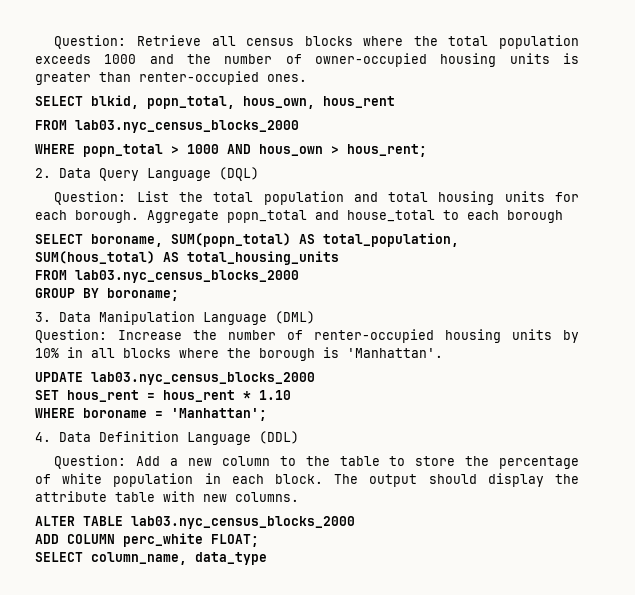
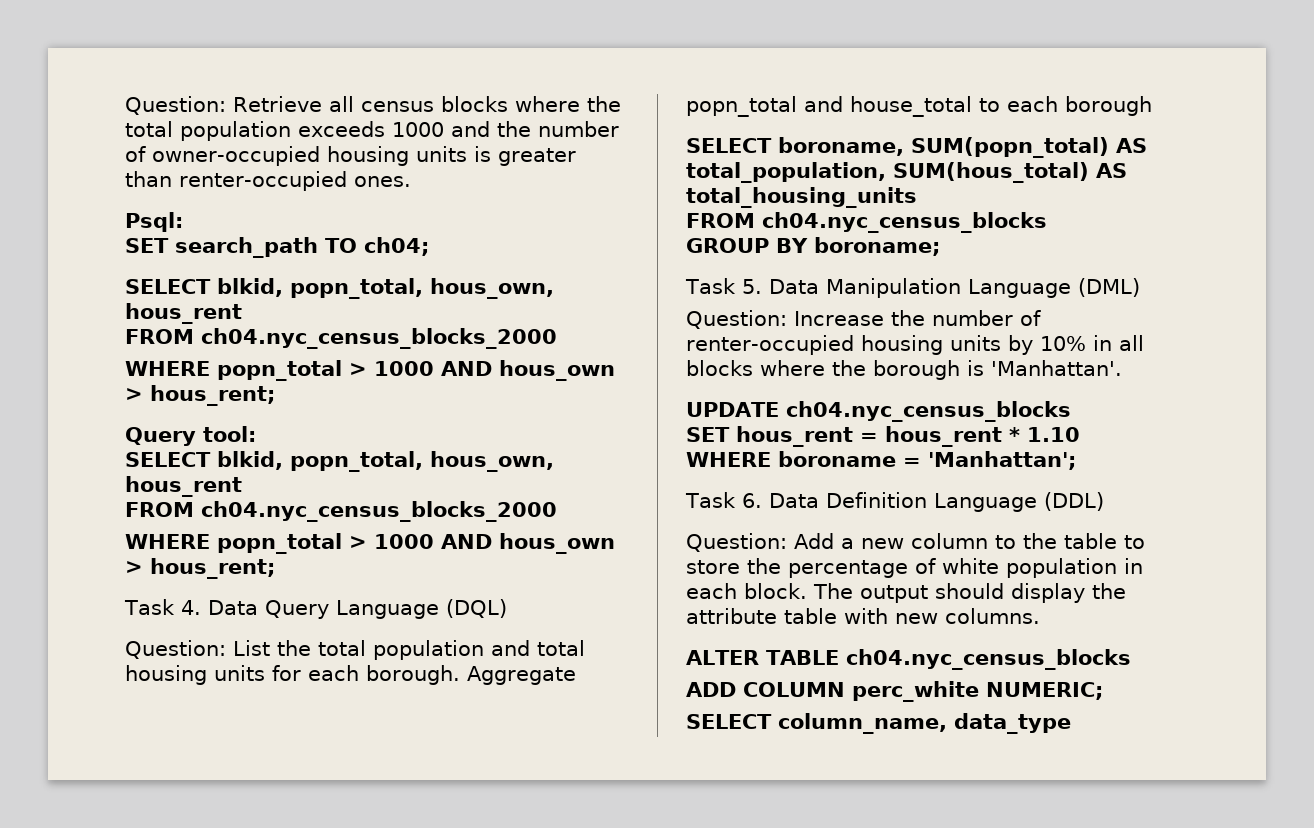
[35,95,395,109] [35,120,299,133] [35,144,427,157] [35,168,51,178] // SELECT blkid, popn_total, hous_own, hous_rent // FROM lab03.nyc_census_blocks_2000 // WHERE popn_total > 1000 AND hous_own > hous_rent; // 2. -> [125,212,183,232] [125,237,429,258] [125,278,554,299] [125,303,242,324] [125,328,557,349] [125,360,615,381] [125,385,275,406] [125,426,256,446] [125,451,554,472] [125,476,242,497] [125,501,557,522] [125,533,615,554] [125,558,275,579] [124,599,201,615] // Psql: // SET search_path TO ch04; // SELECT blkid, popn_total, hous_own, hous_rent // FROM ch04.nyc_census_blocks_2000 // WHERE popn_total > 1000 AND hous_own > hous_rent; // Query tool: // SELECT blkid, popn_total, hous_own, hous_rent // FROM ch04.nyc_census_blocks_2000 // WHERE popn_total > 1000 AND hous_own > hous_rent; // Task 4.
[75,270,299,283] lab03.nyc_census_blocks_2000 -> [762,212,1047,233] ch04.nyc_census_blocks
[35,312,51,322] 3. -> [685,278,762,294] Task 5.
[91,372,315,385] lab03.nyc_census_blocks_2000 -> [785,401,1071,422] ch04.nyc_census_blocks
[35,432,51,442] 4. -> [685,492,762,508] Task 6.
[131,516,355,529] lab03.nyc_census_blocks_2000 -> [845,649,1131,670] ch04.nyc_census_blocks
[211,534,259,547] FLOAT; -> [985,682,1103,700] NUMERIC;

